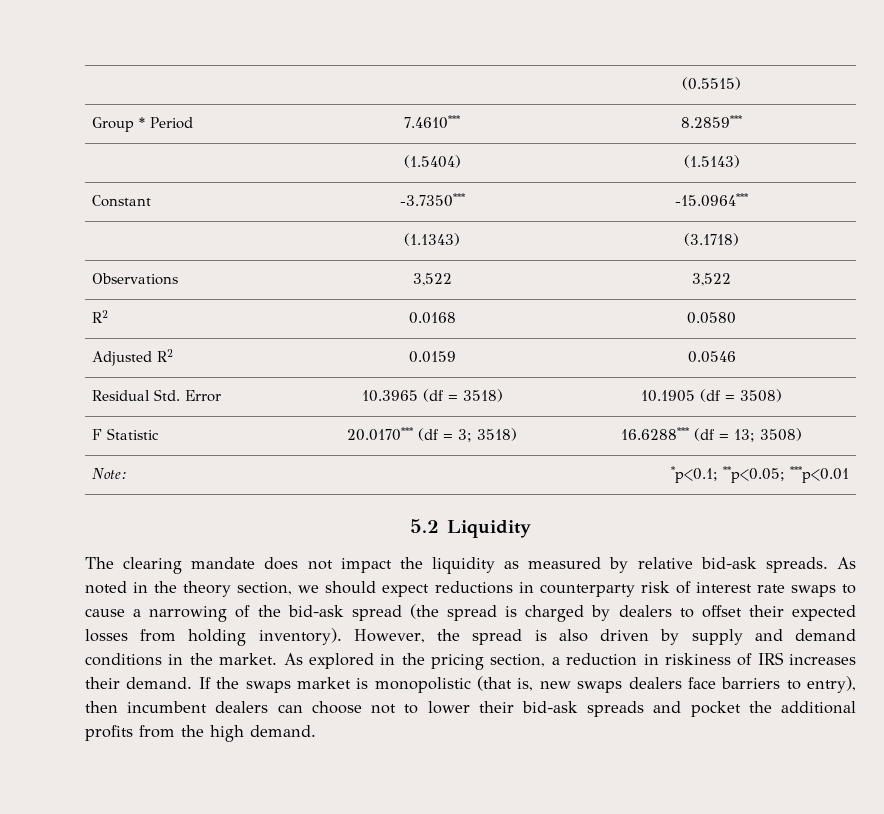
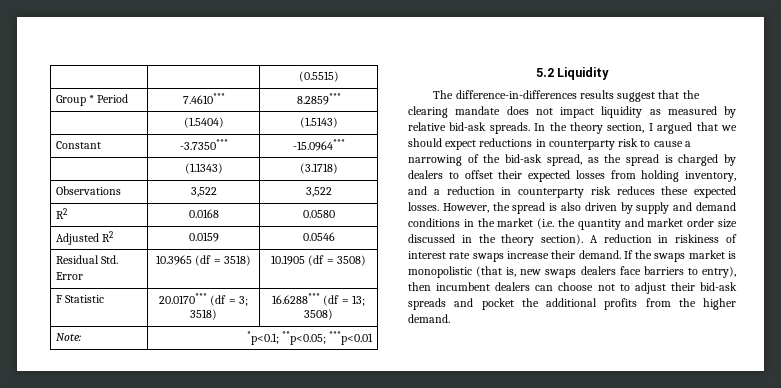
(114, 563) none -> [455,90,700,102] difference-in-differences results suggest that the
[399,557,423,569] the -> (594, 112) none
[836,557,856,569] [85,581,293,597] As noted in the theory section, -> [534,122,718,134] In the theory section, I argued that
[675,581,836,597] of interest rate swaps -> (639, 142) none
[351,604,439,621] spread (the -> [546,154,622,166] spread, as the
[258,628,342,645] inventory). -> [685,171,736,182] [408,186,736,198] [408,202,439,211] inventory, and a reduction in counterparty risk reduces these expected losses.
[219,652,856,670] market. As explored in the pricing section, a reduction in riskiness of IRS increases -> [497,218,737,230] [408,234,737,246] [408,251,549,262] market (i.e. the quantity and market order size discussed in the theory section). A reduction in riskiness of interest rate swaps increase
[427,701,470,714] lower -> [634,282,666,294] adjust
[210,725,244,742] high -> [703,298,736,310] higher

